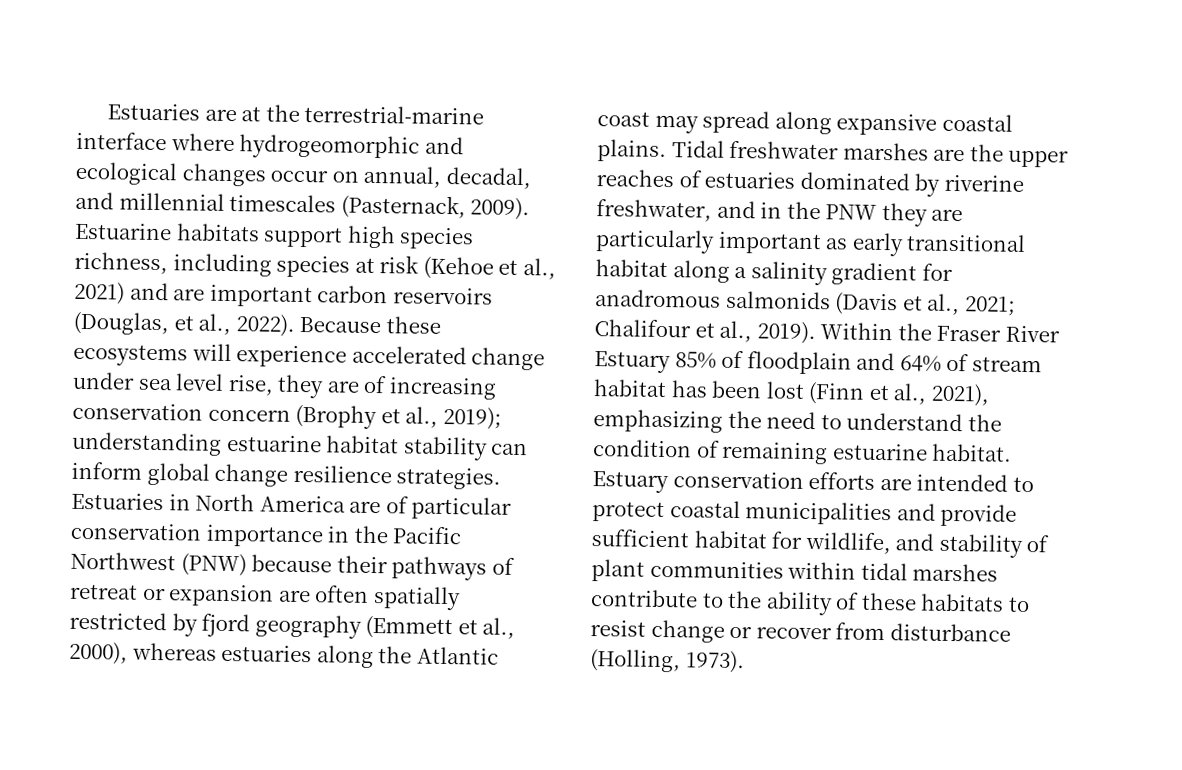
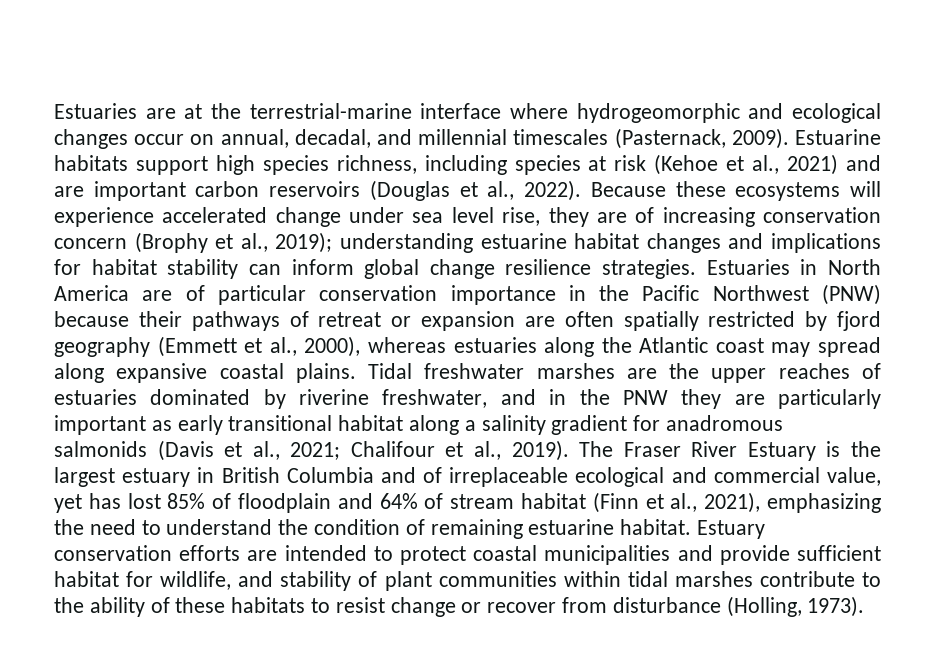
[73,311,169,336] (Douglas, -> [369,180,450,201] (Douglas
(400, 444) none -> [646,233,882,253] [54,259,157,275] changes and implications for habitat
[820,322,932,341] Within the -> [579,441,614,457] The
(671, 362) none -> [826,441,881,457] [54,467,881,487] [54,493,161,513] is the largest estuary in British Columbia and of irreplaceable ecological and commercial value, yet has lost
[670,380,805,399] has been lost -> (586, 501) none

